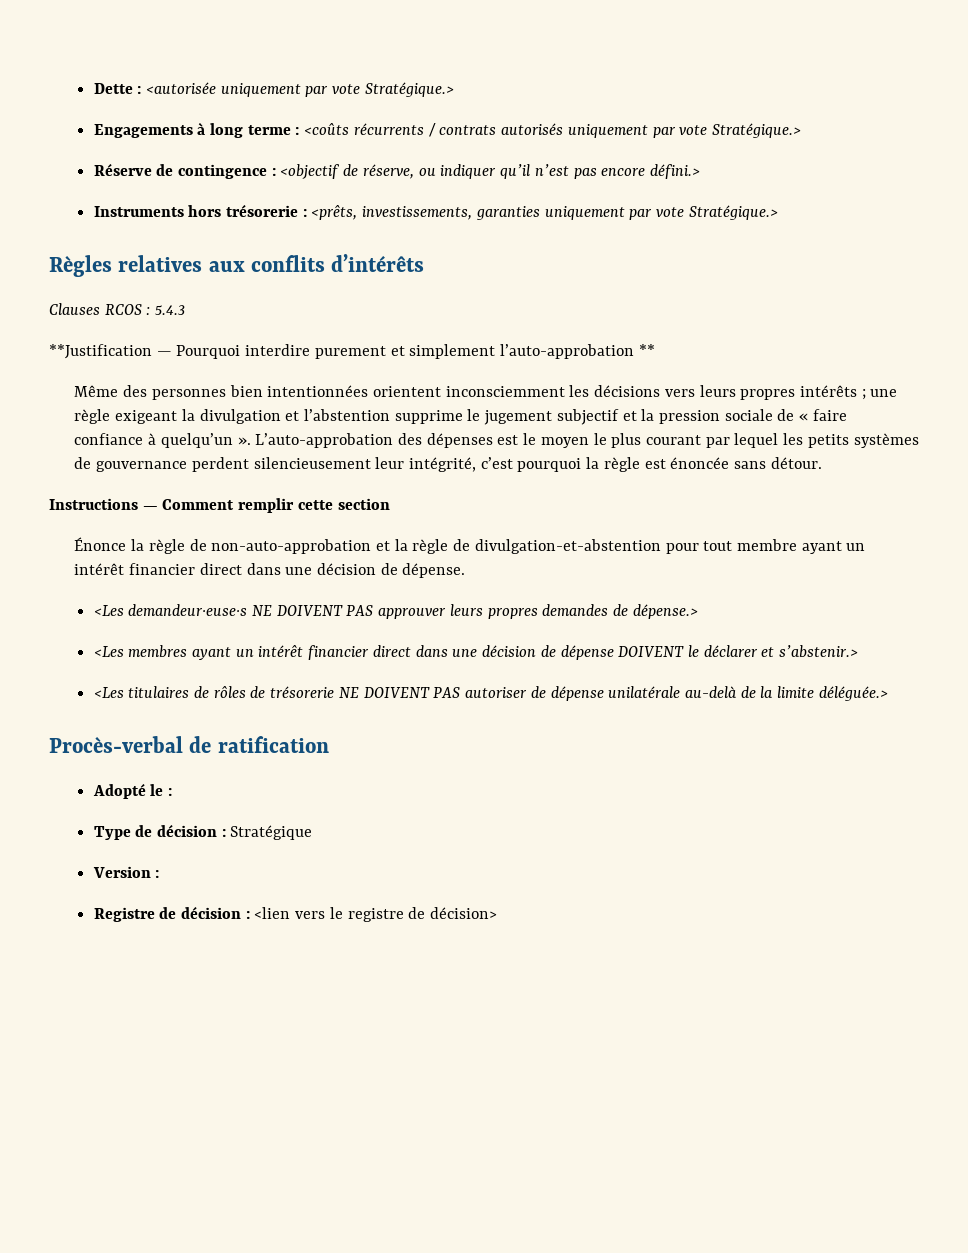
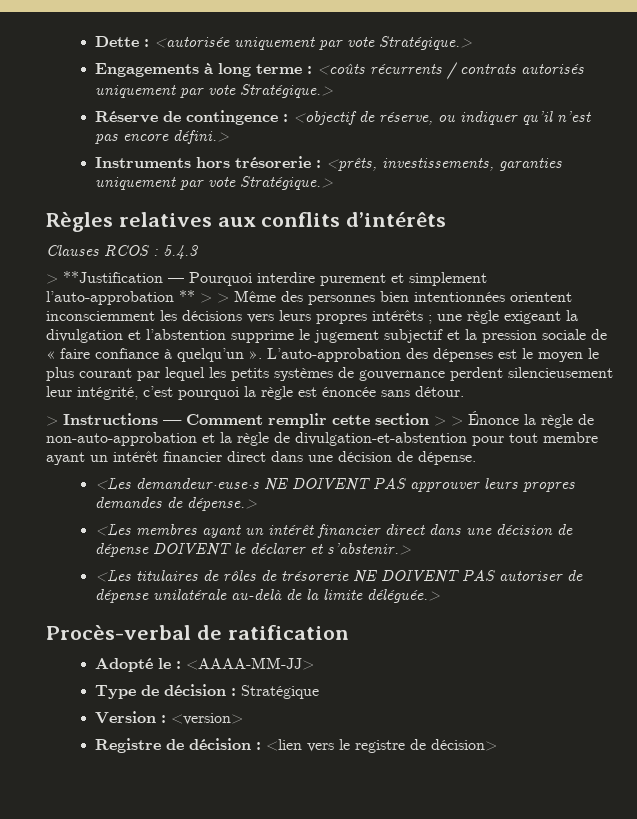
(186, 310) none -> [46,274,58,284] >
(655, 350) // -> [200,293,229,303] > >
(822, 463) none -> [46,416,58,426] >
(390, 504) // -> [434,416,463,426] > >
(173, 792) none -> [186,657,315,670] <AAAA-MM-JJ>
(160, 874) none -> [171,713,244,725] <version>

